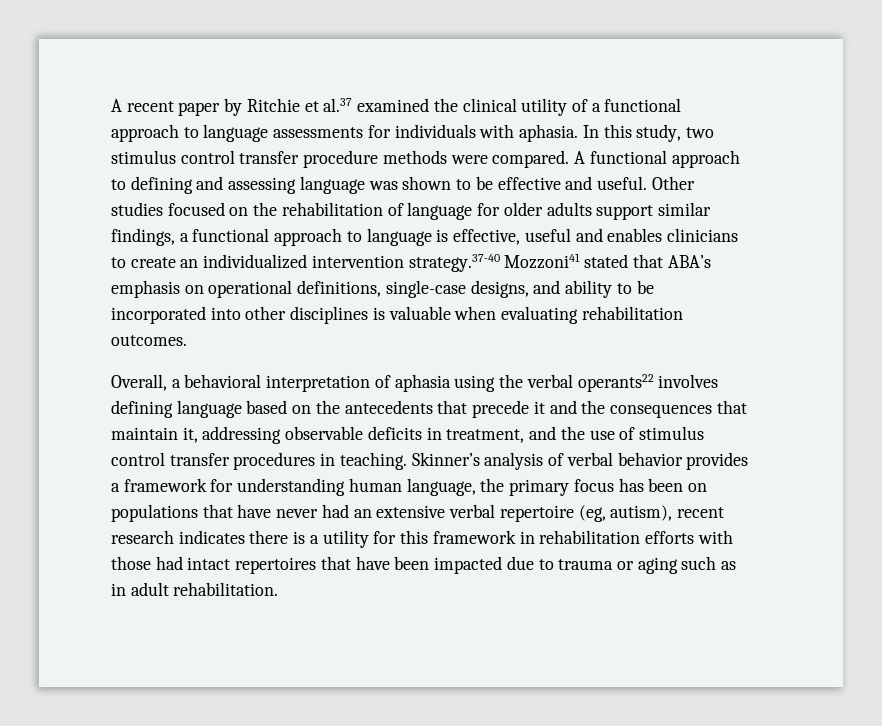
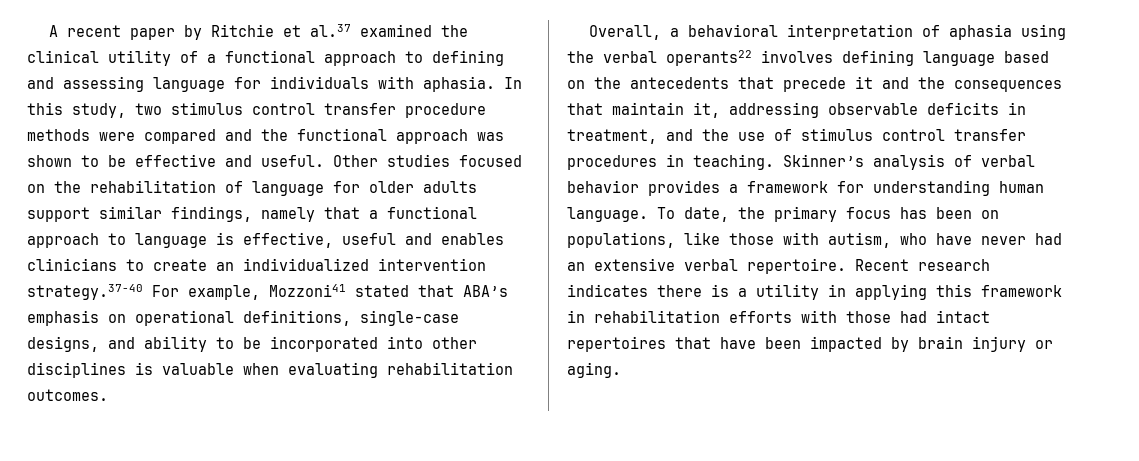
[203,124,364,142] language assessments -> [432,50,504,66] [27,76,225,92] defining and assessing language
[492,150,740,168] [111,176,365,194] compared. A functional approach to defining and assessing language -> [144,128,468,144] compared and the functional approach
(175, 237) none -> [261,207,360,222] namely that
(500, 263) none -> [152,285,260,300] For example,
[406,478,476,496] language, -> [567,207,729,222] language. To date,
[111,504,233,522] populations that -> [567,232,927,248] populations, like those with autism, who
[499,505,724,522] repertoire (eg, autism), recent -> [747,258,909,274] repertoire. Recent
[373,531,397,544] for -> [828,284,927,300] in applying
[506,556,737,574] [111,582,279,596] due to trauma or aging such as in adult rehabilitation. -> [891,336,1053,352] [567,362,621,378] by brain injury or aging.

